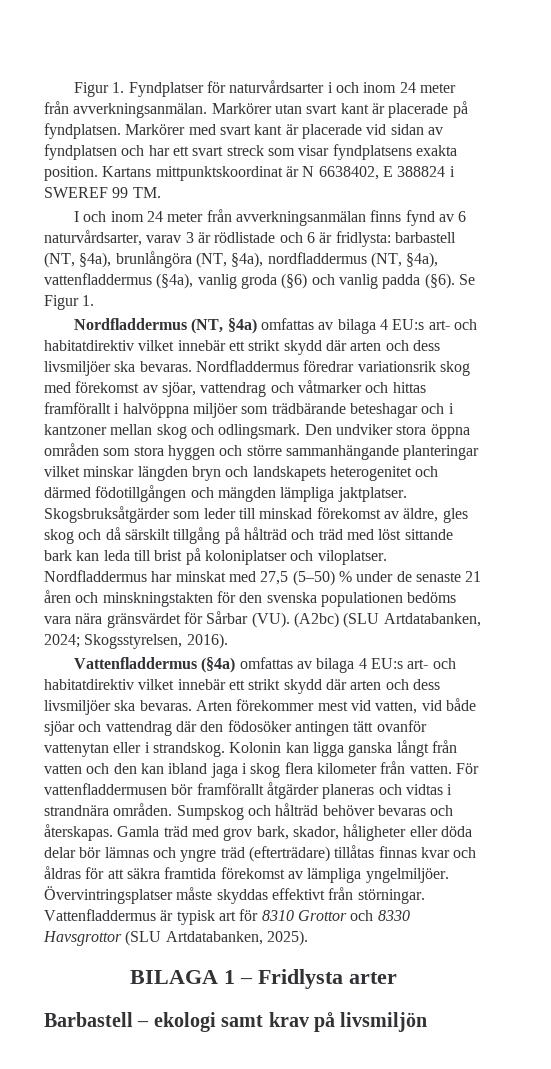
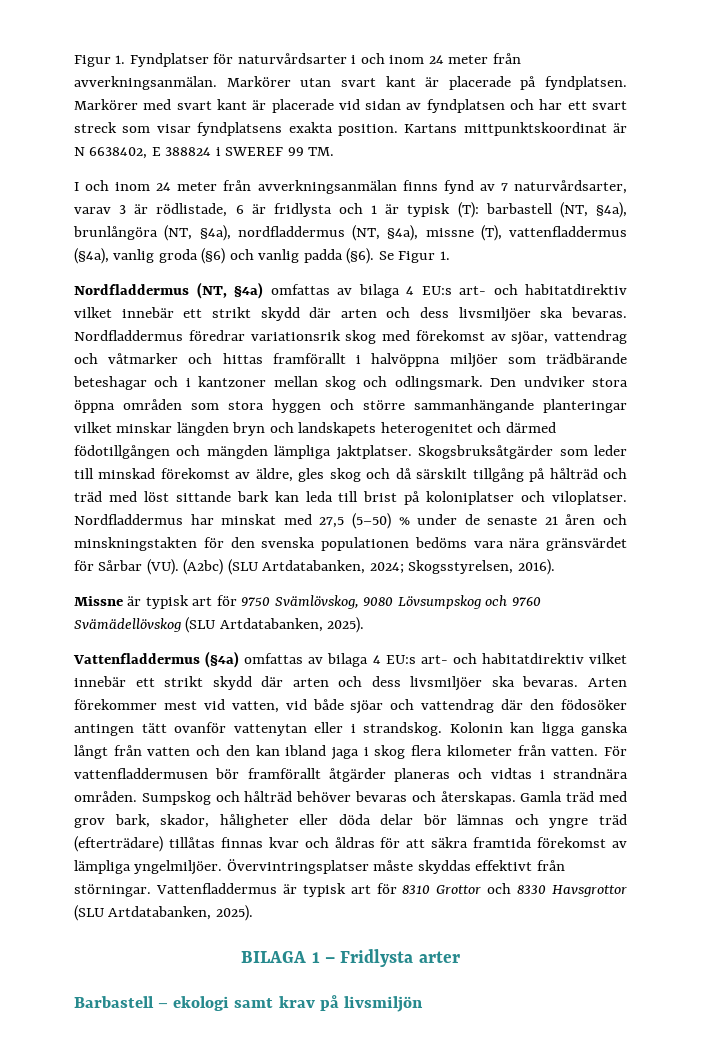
[458,211,467,222] 6 -> [500,183,508,191] 7
[214,231,391,247] rödlistade och 6 är fridlysta: -> [156,202,479,218] rödlistade, 6 är fridlysta och 1 är typisk (T):
(439, 260) none -> [425,225,502,241] missne (T),
(228, 641) none -> [74,595,541,609] [74,617,365,633] // Missne är typisk art för 9750 Svämlövskog, 9080 Lövsumpskog och 9760 Svämädellövskog (SLU Artdatabanken, 2025).

